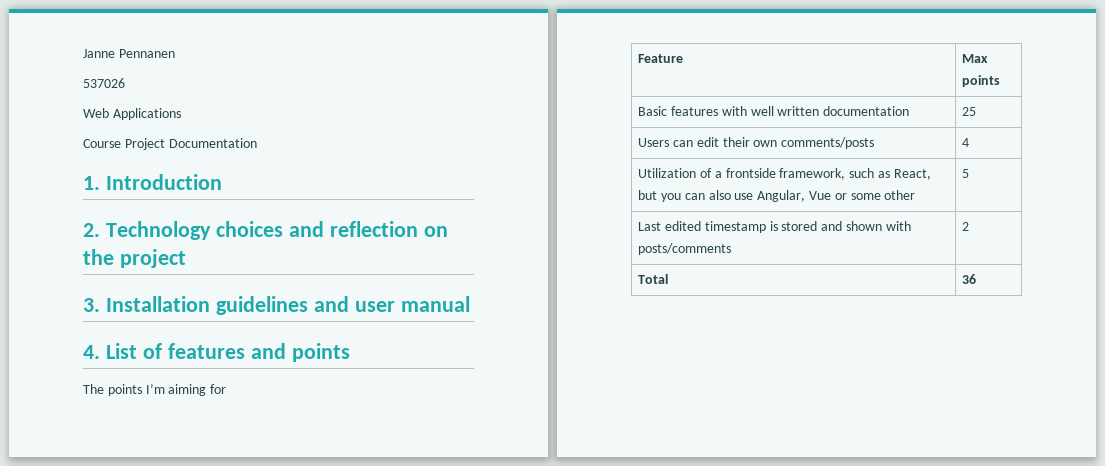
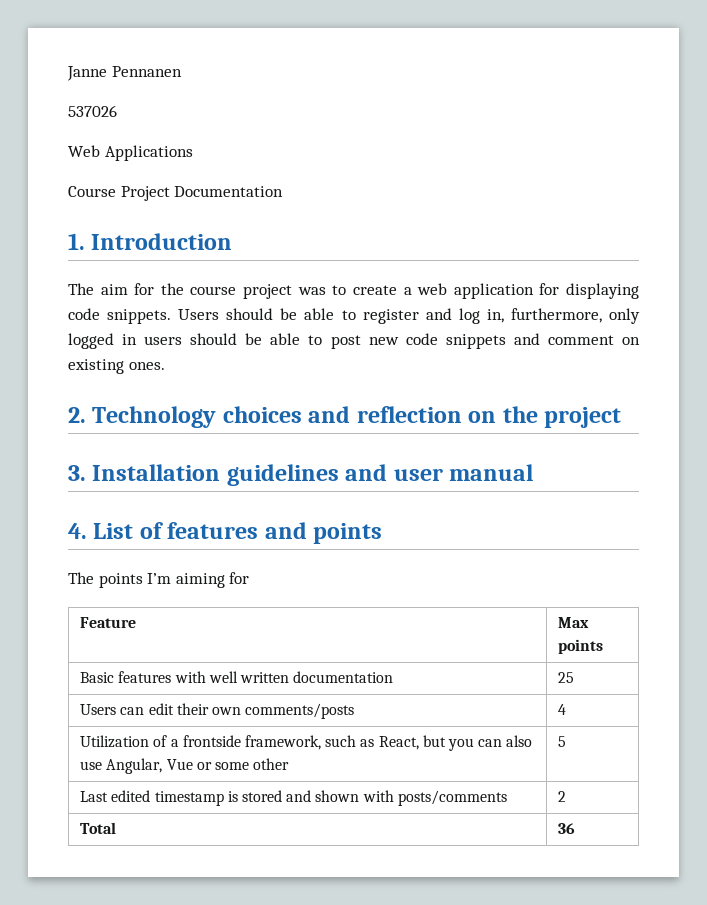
(222, 182) none -> [68,283,639,299] [68,308,640,324] [68,333,640,349] [68,359,165,374] // The aim for the course project was to create a web application for displaying code snippets. Users should be able to register and log in, furthermore, only logged in users should be able to post new code snippets and comment on existing ones.

